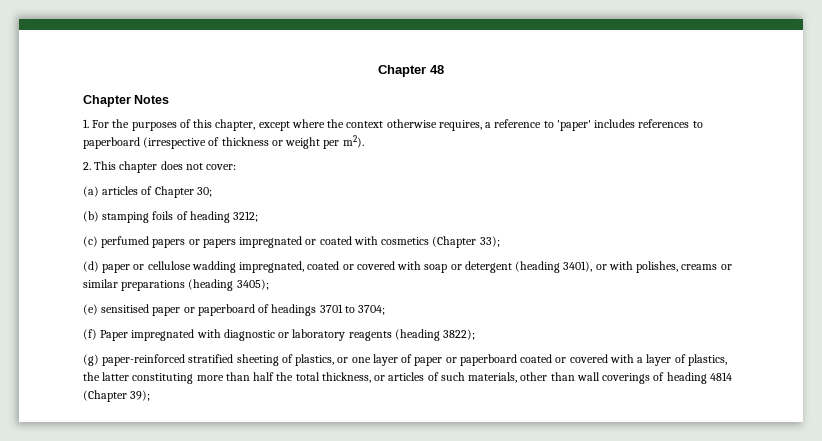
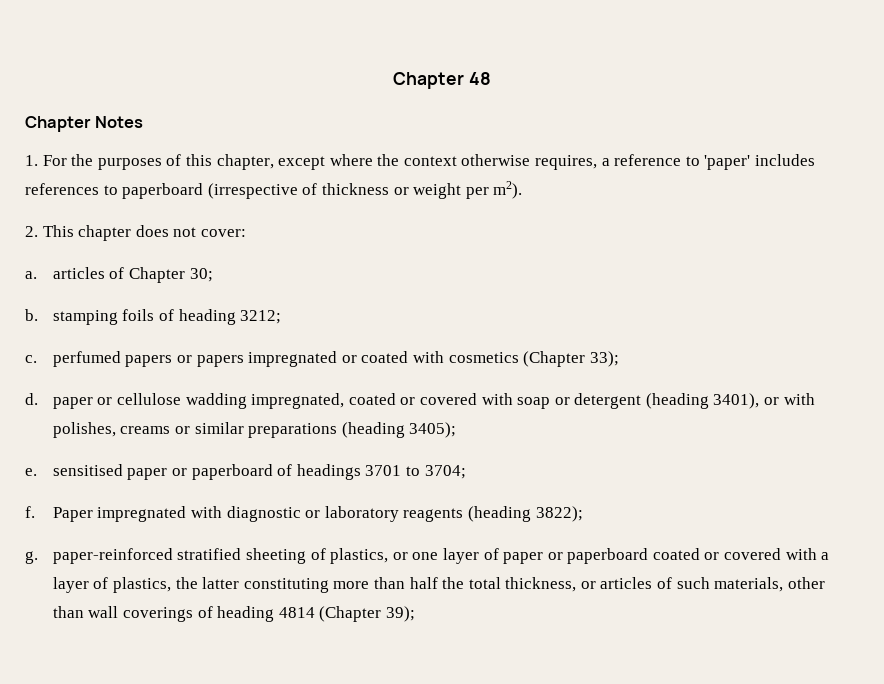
[83,186,99,197] (a) -> [25,271,37,279] a.
[83,211,99,222] (b) -> [25,309,38,321] b.
[83,236,98,247] (c) -> [25,355,37,363] c.
[83,261,99,272] (d) -> [25,393,38,405] d.
[83,304,98,315] (e) -> [25,468,37,476] e.
[83,329,97,340] (f) -> [25,506,35,518] f.
[83,354,99,366] (g) -> [25,551,38,564] g.

